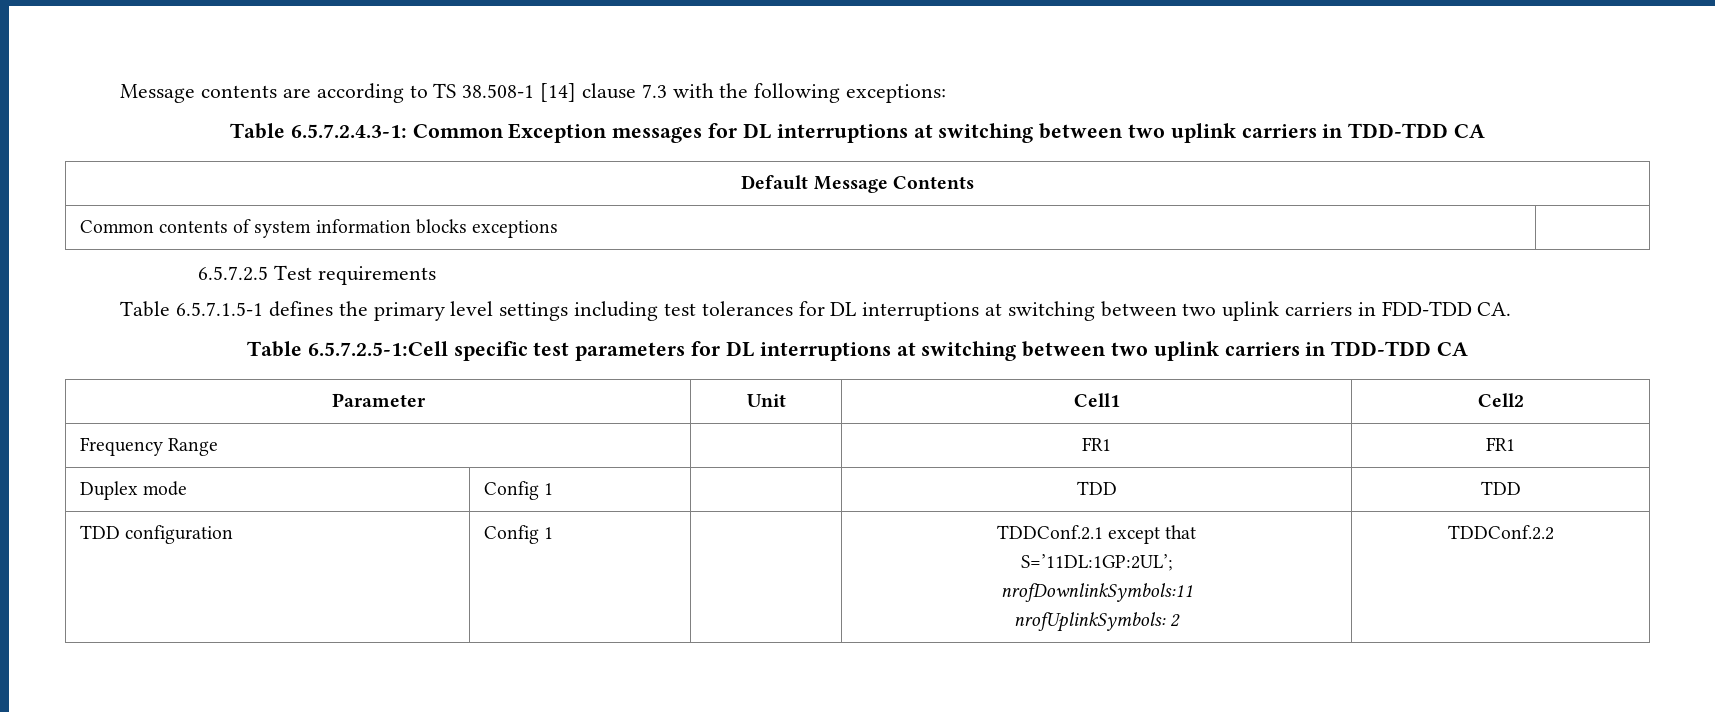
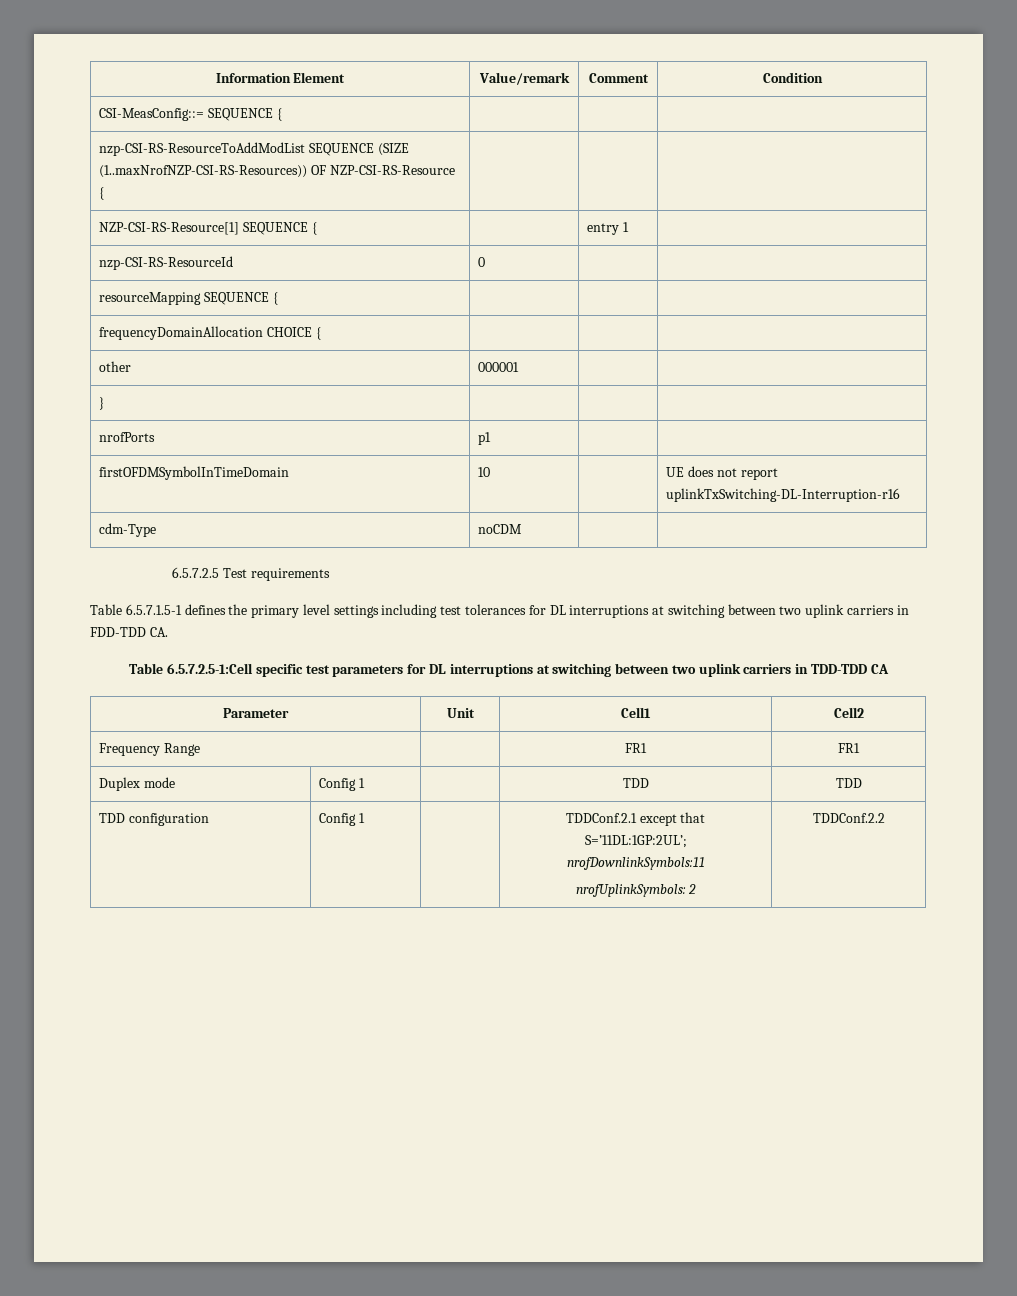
[120,83,946,103] [230,123,1485,143] [741,175,974,193] [79,219,559,238] Message contents are according to TS 38.508-1 [14] clause 7.3 with the following exceptions: // Table 6.5.7.2.4.3-1: Common Exception messages for DL interruptions at switching between two uplink carriers in TDD-TDD CA // Default Message Contents // Common contents of system information blocks exceptions -> [215,72,346,83] [478,72,570,85] [588,73,649,83] [762,72,823,83] [99,108,282,121] [99,142,409,156] [99,165,455,178] [99,187,105,200] [99,222,317,235] [587,222,630,235] [99,256,234,270] [478,257,486,267] [99,292,278,305] [99,326,321,340] [99,361,132,372] [478,362,520,372] [99,397,105,410] [99,432,156,442] [478,432,492,445] [99,466,290,480] [478,467,491,477] [666,466,778,480] [666,488,901,502] [99,523,157,537] [478,524,523,534] Information Element | Value/remark | Comment | Condition // CSI-MeasConfig::= SEQUENCE { | | | // nzp-CSI-RS-ResourceToAddModList SEQUENCE (SIZE (1..maxNrofNZP-CSI-RS-Resources)) OF NZP-CSI-RS-Resource { | | | // NZP-CSI-RS-Resource[1] SEQUENCE { | | entry 1 | // nzp-CSI-RS-ResourceId | 0 | | // resourceMapping SEQUENCE { | | | // frequencyDomainAllocation CHOICE { | | | // other | 000001 | | // } | | | // nrofPorts | p1 | | // firstOFDMSymbolInTimeDomain | 10 | | UE does not report uplinkTxSwitching-DL-Interruption-r16 // cdm-Type | noCDM |

